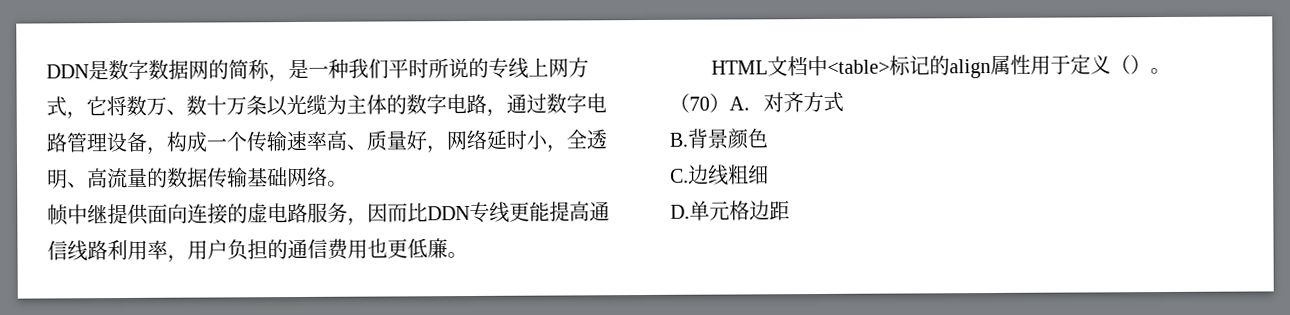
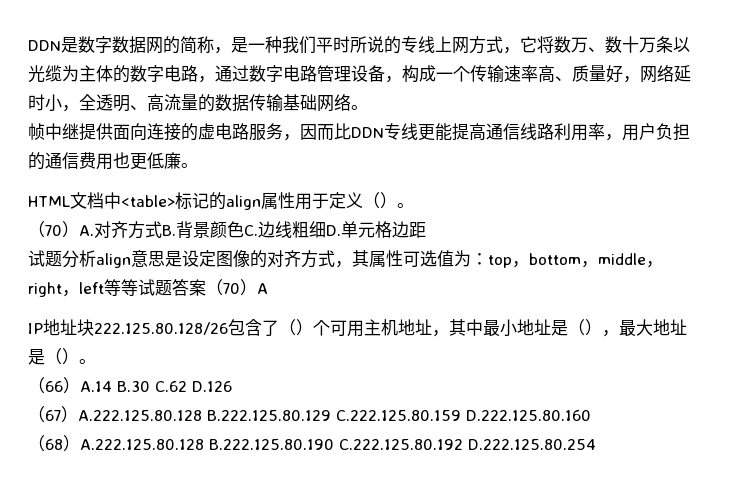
[729,91,844,113] A．对齐方式 // -> [79,221,162,239] A.对齐方式
(768, 138) // -> (244, 229) none
(769, 174) // -> (326, 229) none
(790, 210) none -> [28,250,663,268] [28,278,268,297] [28,319,687,337] [28,348,96,365] [28,377,232,394] [28,406,591,423] [28,435,596,452] // 试题分析align意思是设定图像的对齐方式，其属性可选值为：top，bottom，middle，right，left等等试题答案（70）A // IP地址块222.125.80.128/26包含了（）个可用主机地址，其中最小地址是（），最大地址是（）。 // （66）A.14 B.30 C.62 D.126 // （67）A.222.125.80.128 B.222.125.80.129 C.222.125.80.159 D.222.125.80.160 // （68）A.222.125.80.128 B.222.125.80.190 C.222.125.80.192 D.222.125.80.254

